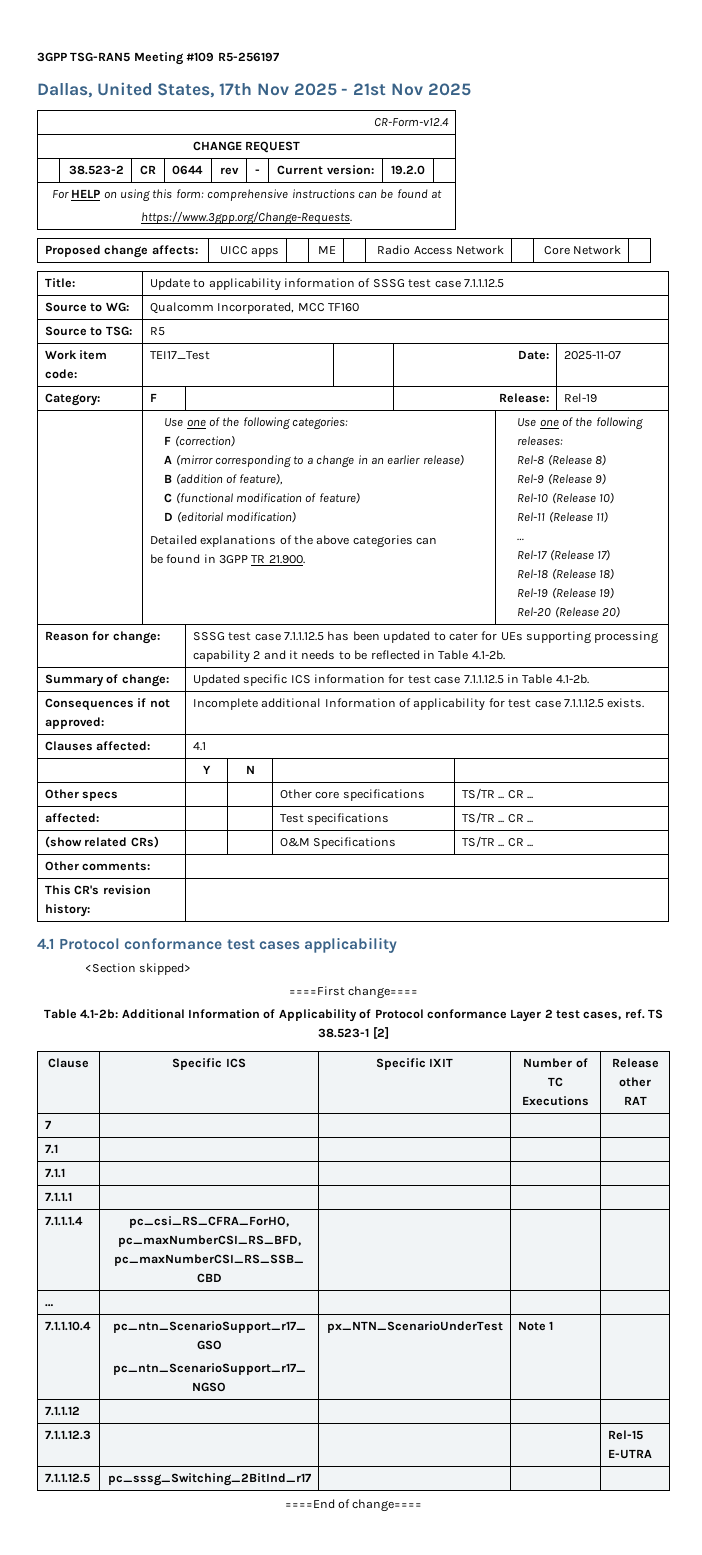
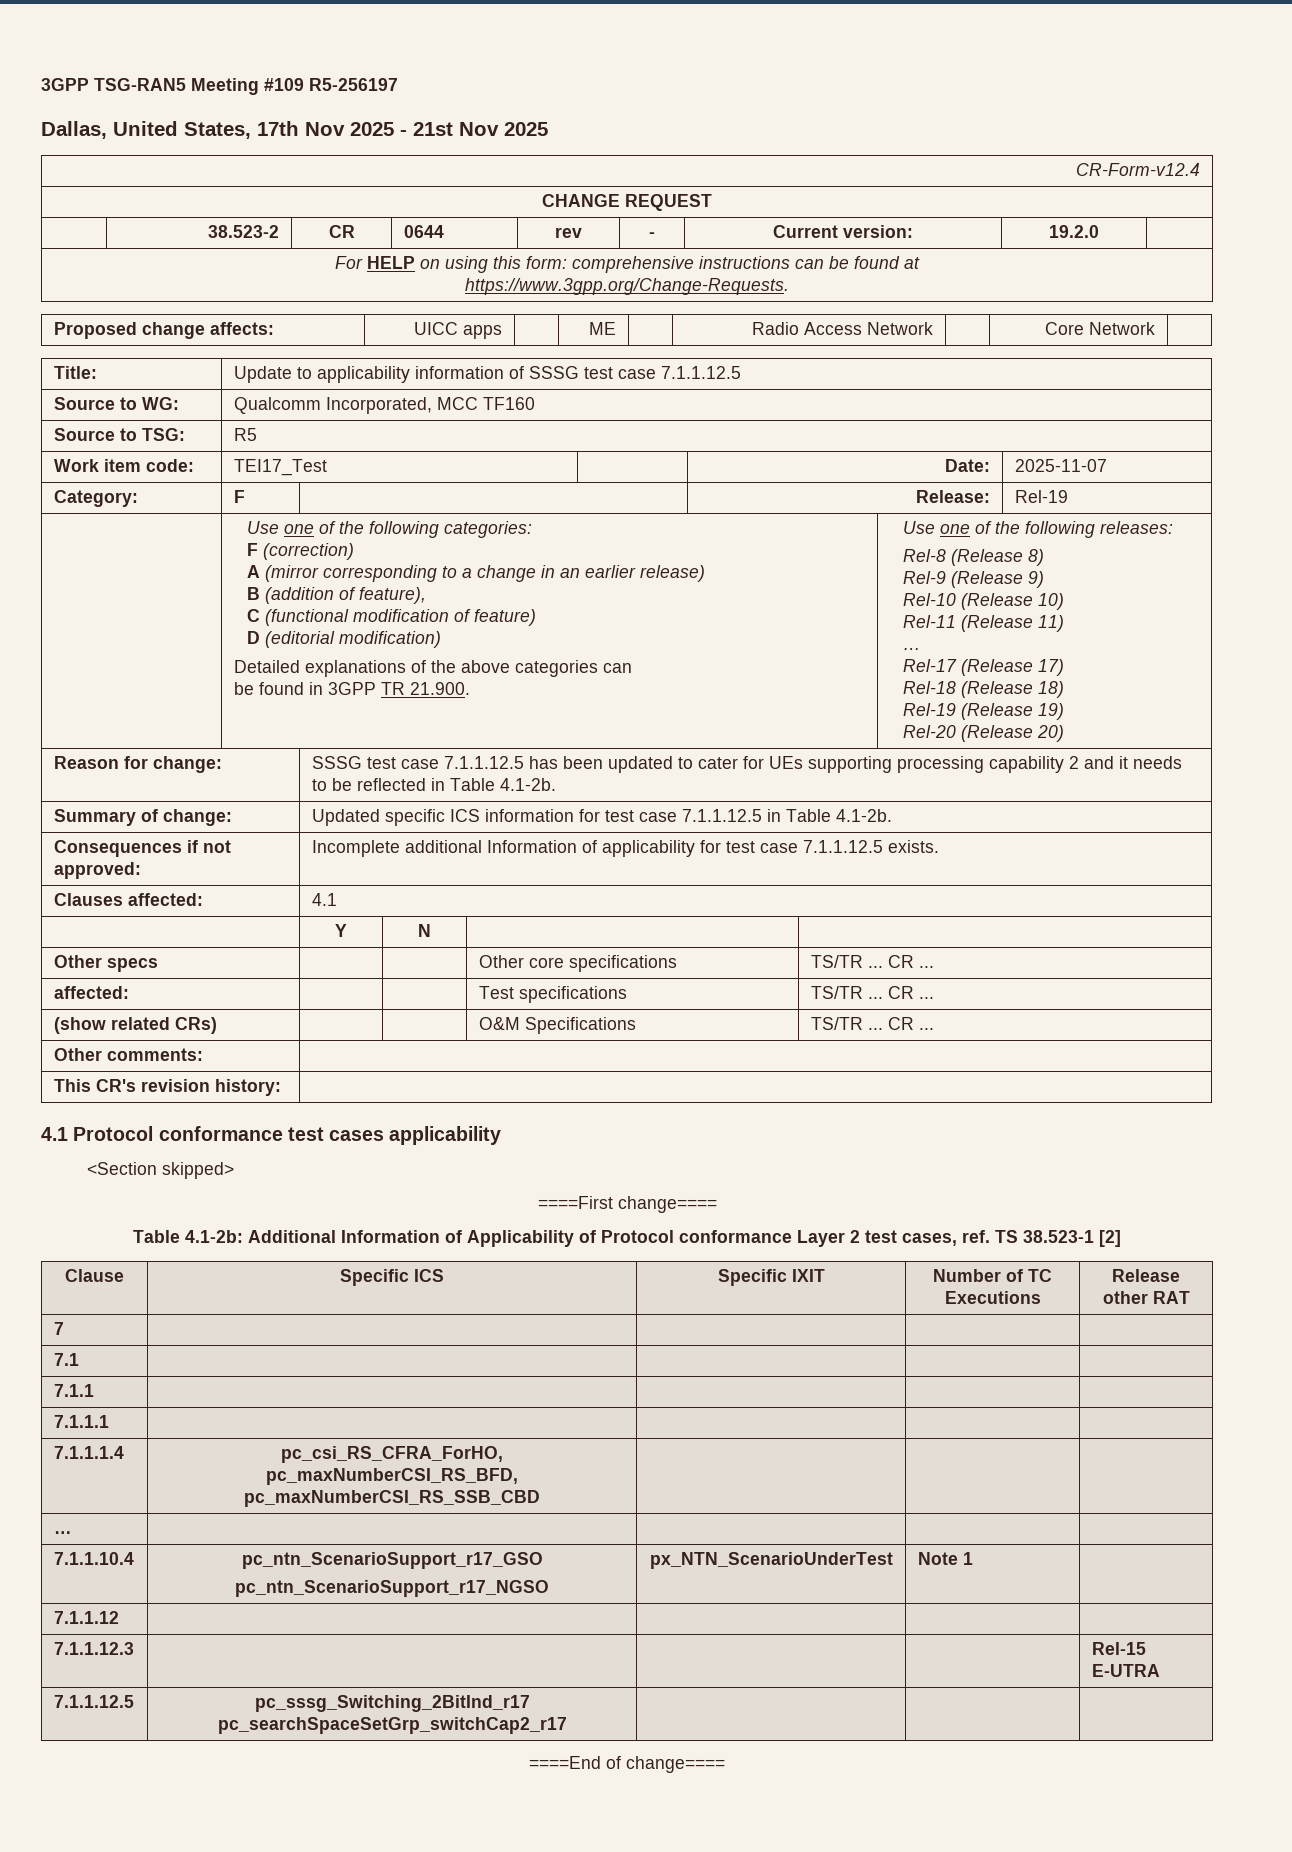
(311, 1479) none -> [217,1717,567,1734] pc_searchSpaceSetGrp_switchCap2_r17

